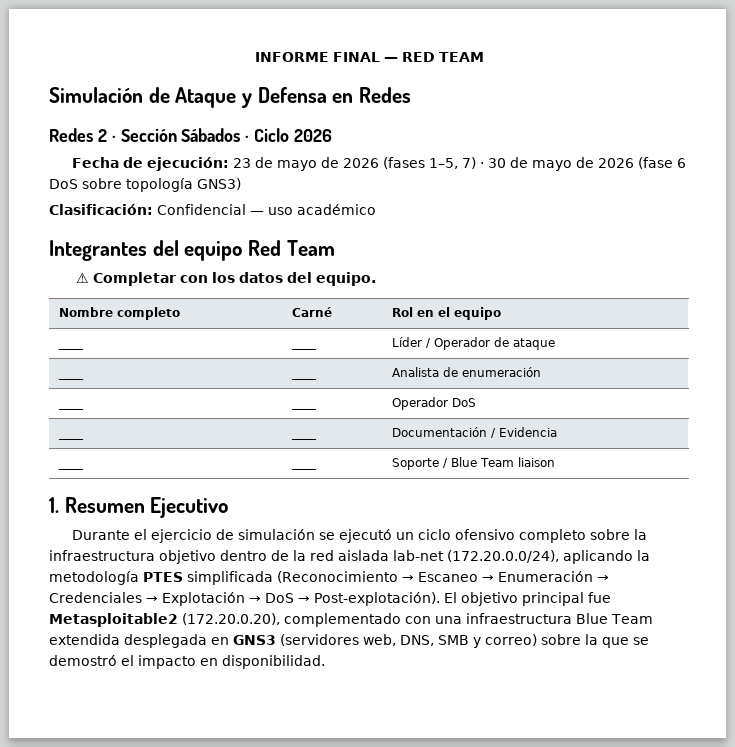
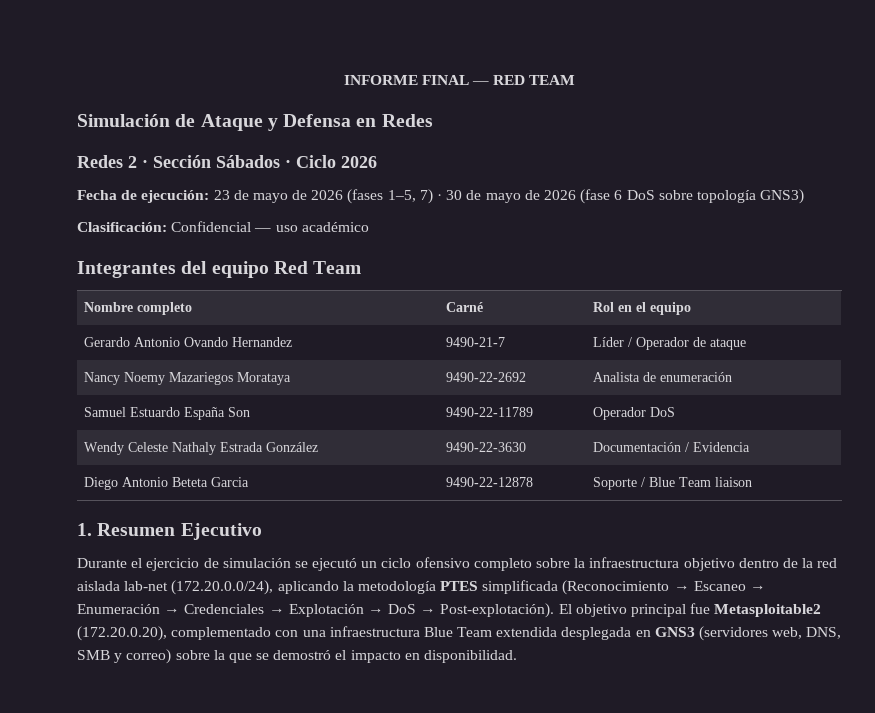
[75,272,376,286] // ⚠ Completar con los datos del equipo. -> (362, 267) none
[58,347,85,350] [291,347,318,350] ____ | ____ -> [84,337,293,347] [446,337,506,347] Gerardo Antonio Ovando Hernandez | 9490-21-7
[58,377,85,380] [291,377,318,380] [392,367,542,377] [58,407,85,410] [291,407,318,410] [392,397,477,410] [58,437,85,440] [291,437,318,440] [392,427,558,438] [58,467,85,470] [291,467,318,470] ____ | ____ | Analista de enumeración // ____ | ____ | Operador DoS // ____ | ____ | Documentación / Evidencia // ____ | ____ -> [84,372,292,385] [446,372,527,382] [593,372,733,382] [84,407,251,420] [446,407,534,417] [593,407,676,420] [84,442,319,455] [446,442,527,452] [593,442,751,452] [84,477,250,490] [446,477,534,487] Nancy Noemy Mazariegos Morataya | 9490-22-2692 | Analista de enumeración // Samuel Estuardo España Son | 9490-22-11789 | Operador DoS // Wendy Celeste Nathaly Estrada González | 9490-22-3630 | Documentación / Evidencia // Diego Antonio Beteta Garcia | 9490-22-12878

